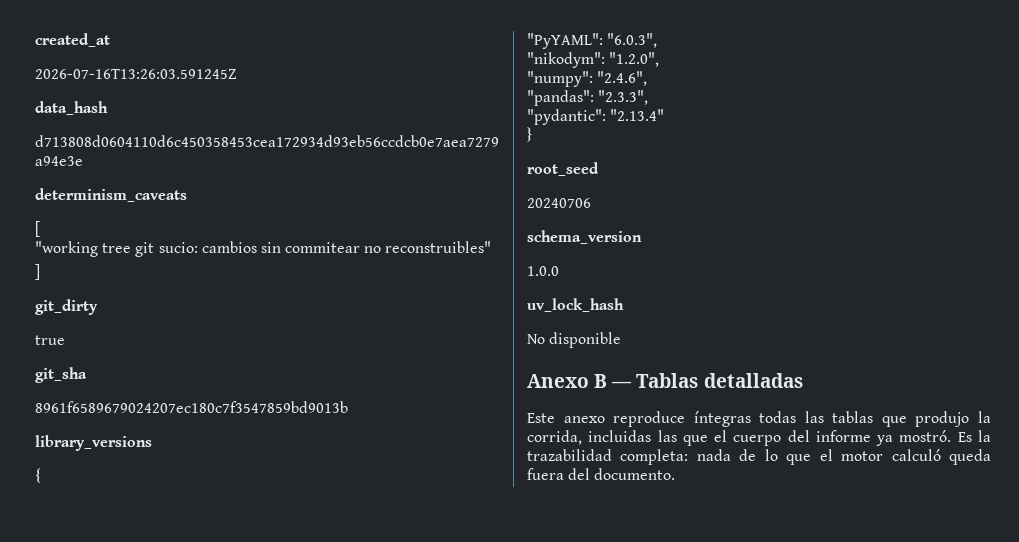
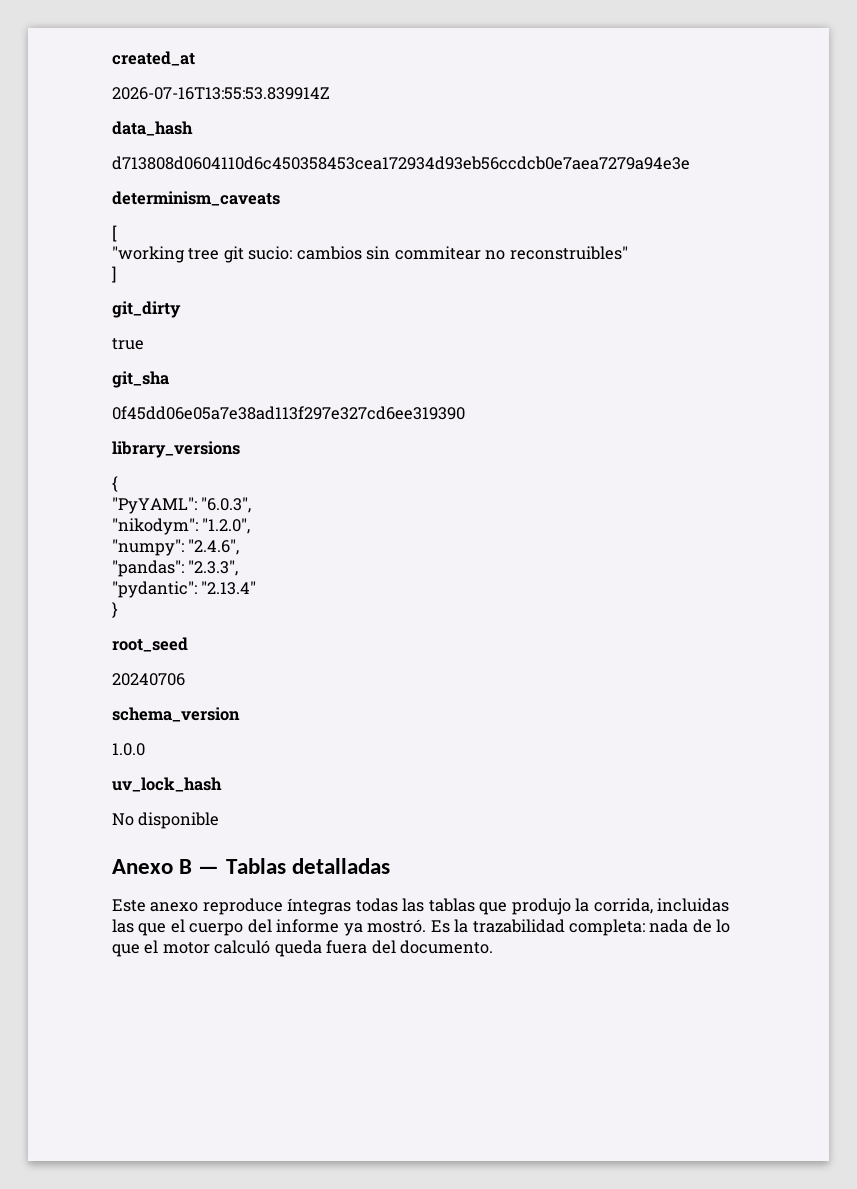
[35,69,236,79] 2026-07-16T13:26:03.591245Z -> [112,87,330,100] 2026-07-16T13:55:53.839914Z
[35,401,348,413] 8961f6589679024207ec180c7f3547859bd9013b -> [112,406,465,420] 0f45dd06e05a7e38ad113f297e327cd6ee319390

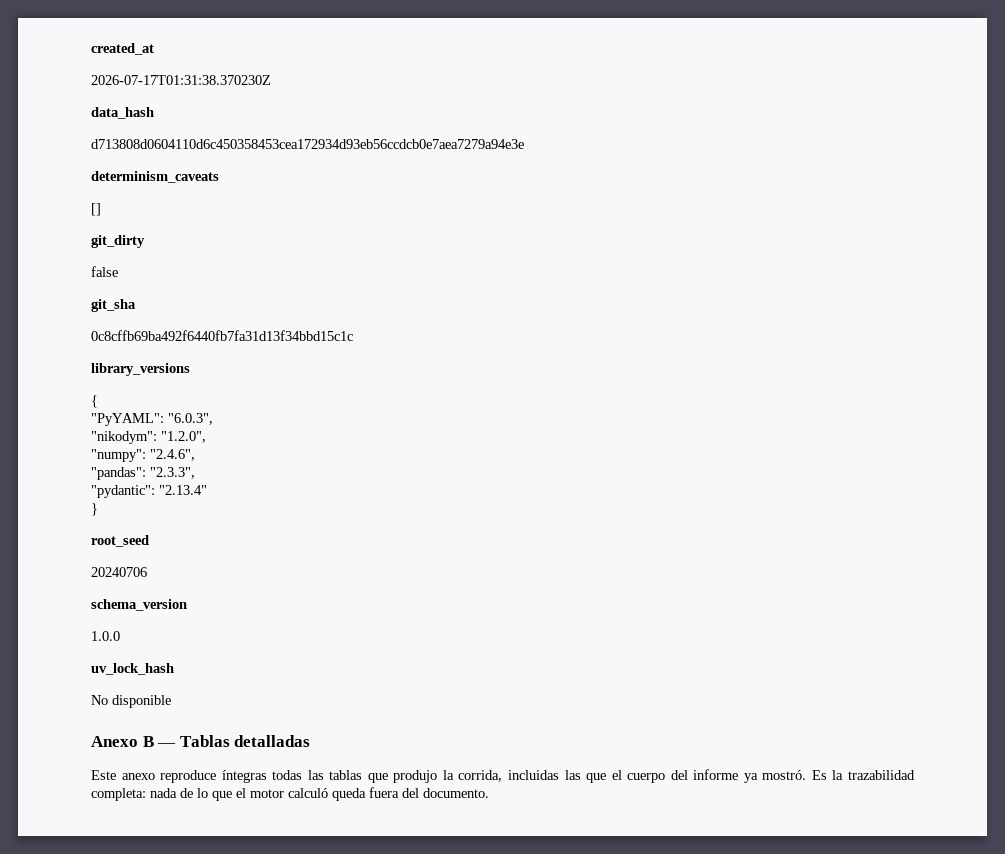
[112,87,330,100] 2026-07-16T13:55:53.839914Z -> [91,75,271,85] 2026-07-17T01:31:38.370230Z
[112,225,117,242] [112,246,628,263] [112,266,116,283] [ // "working tree git sucio: cambios sin commitear no reconstruibles" // ] -> [91,203,101,216] []
[112,338,144,350] true -> [91,266,118,277] false
[112,406,465,420] 0f45dd06e05a7e38ad113f297e327cd6ee319390 -> [91,330,353,341] 0c8cffb69ba492f6440fb7fa31d13f34bbd15c1c

